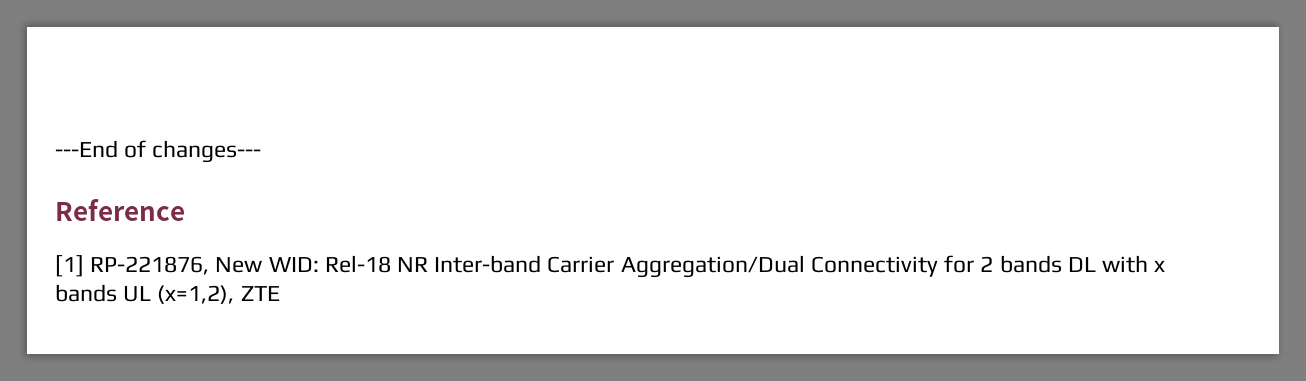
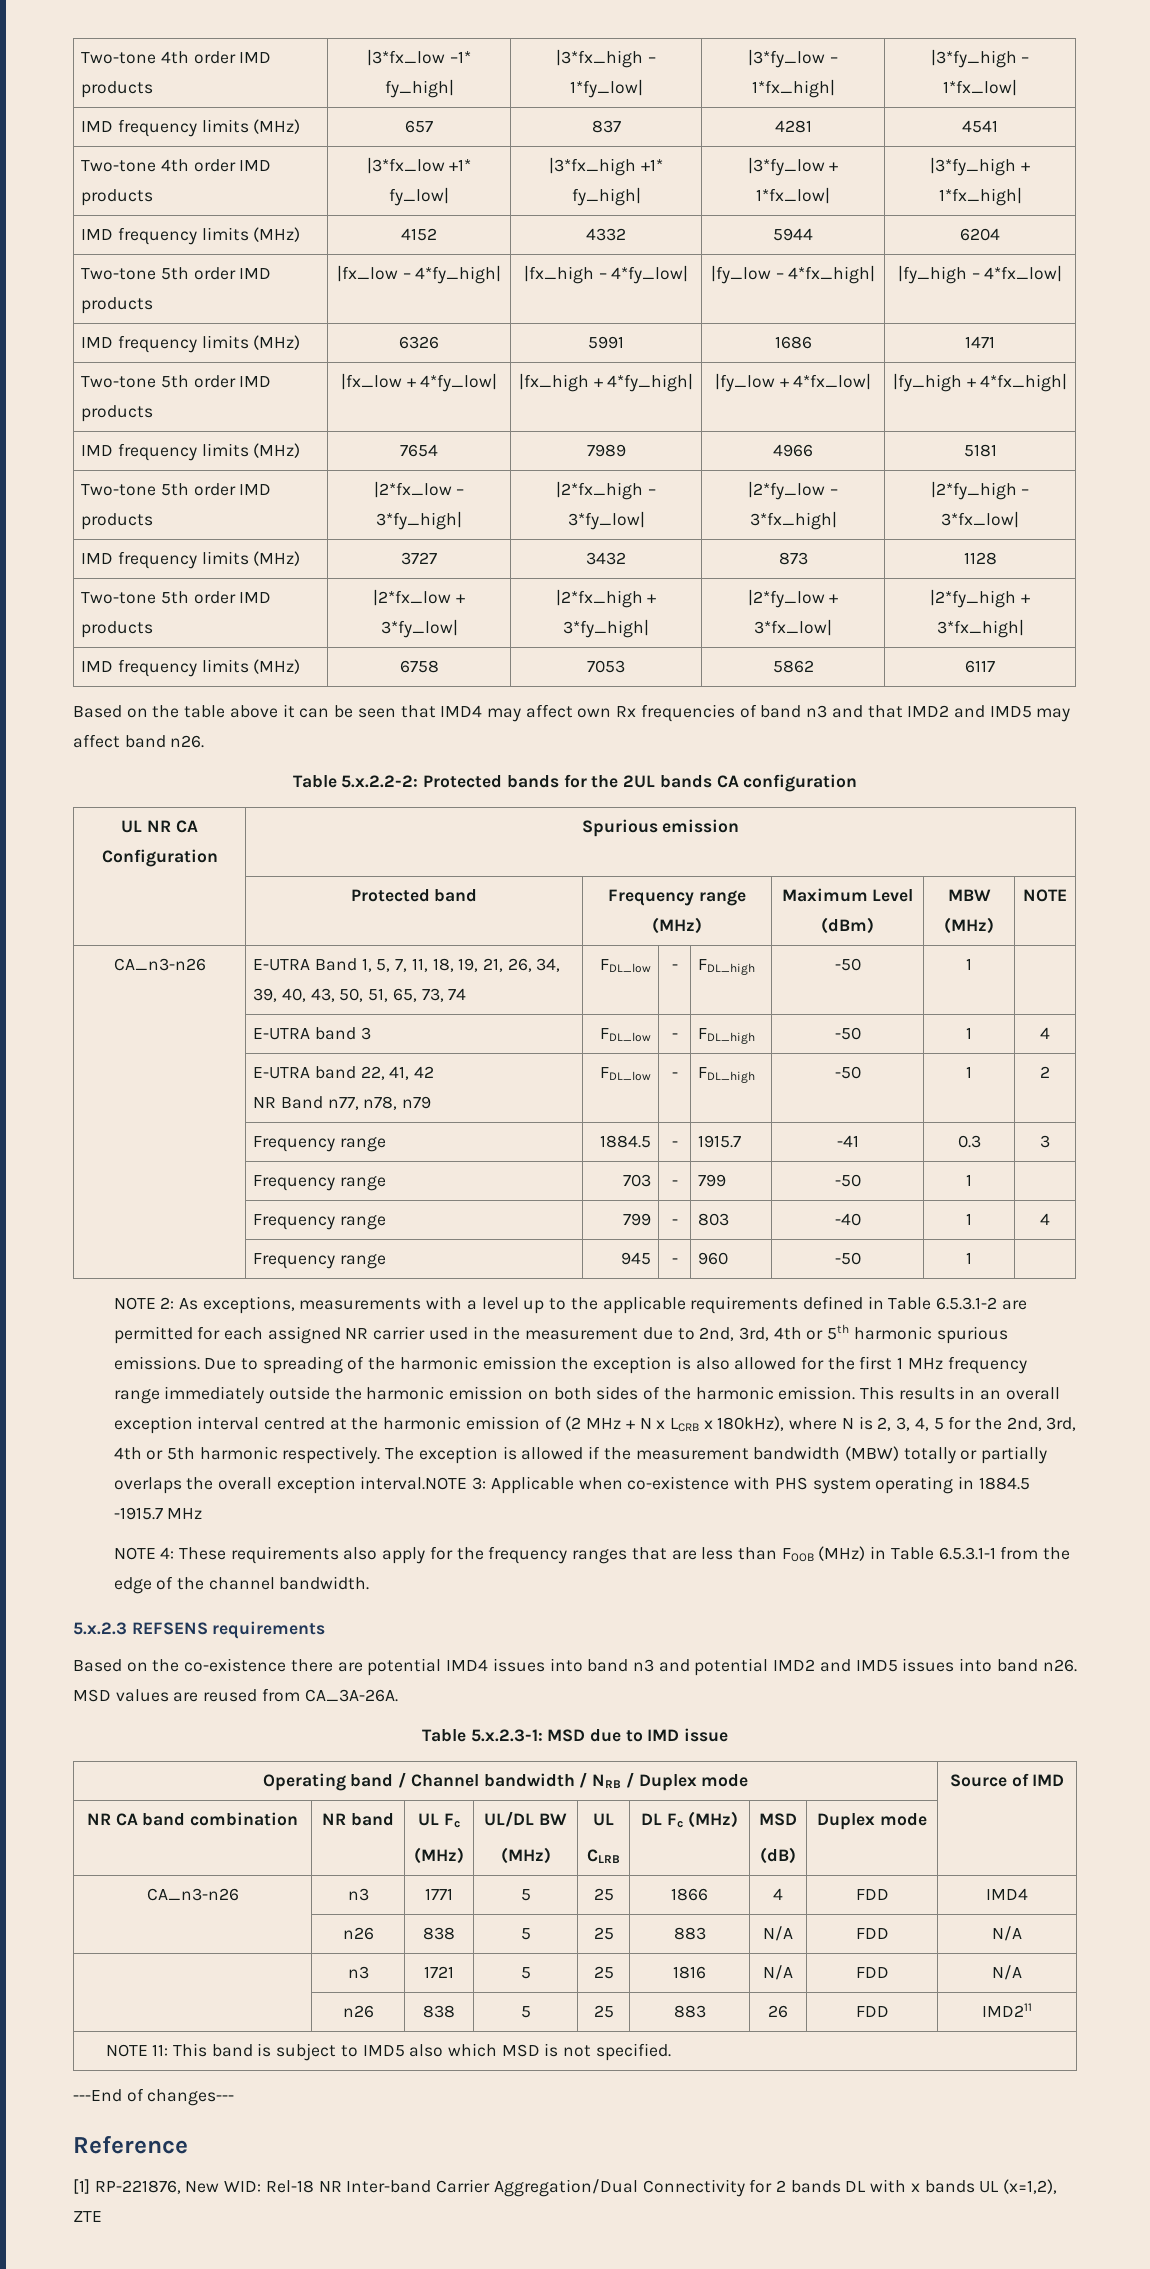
(55, 149) none -> [81,51,272,64] [81,81,154,98] [367,49,471,66] [384,79,454,98] [556,49,656,68] [569,79,643,98] [748,49,838,68] [751,79,835,98] [930,49,1030,68] [943,79,1017,96] [81,119,301,137] [405,120,433,133] [591,120,621,133] [774,120,812,133] [962,120,998,133] [81,159,272,172] [81,189,154,206] [366,157,472,174] [389,187,449,206] [549,157,663,176] [571,187,641,206] [747,157,839,176] [756,187,830,204] [930,157,1030,176] [938,187,1022,206] [81,227,301,245] [401,228,437,241] [586,228,626,241] [773,228,813,241] [960,228,1000,241] [81,267,272,280] [81,297,154,314] [336,265,502,284] [523,265,689,284] [710,265,876,284] [897,265,1063,284] [81,335,301,353] [399,336,439,349] [588,336,624,349] [774,336,812,349] [965,336,995,348] [81,375,272,388] [81,405,154,422] [340,373,498,392] [518,373,694,392] [714,373,872,392] [892,373,1068,392] [81,443,301,461] [400,444,438,457] [586,444,626,457] [773,444,813,457] [963,444,997,457] [81,483,272,496] [81,513,154,530] [373,481,465,498] [376,511,462,530] [556,481,656,500] [567,511,645,530] [748,481,838,500] [749,511,837,530] [930,481,1030,500] [941,511,1019,528] [81,551,301,569] [401,552,437,565] [586,552,626,565] [778,552,808,565] [963,552,997,565] [81,591,272,604] [81,621,154,638] [373,589,465,606] [380,619,458,638] [555,589,657,608] [563,619,649,638] [747,589,839,608] [754,619,832,636] [930,589,1030,608] [936,619,1024,638] [81,659,301,677] [399,660,439,673] [587,660,625,673] [772,660,814,673] [965,660,995,673] [73,704,1071,722] [73,734,205,748] [292,774,858,792] [121,820,198,833] [101,849,218,867] [581,819,740,837] [350,889,478,902] [608,889,746,906] [652,917,702,934] [781,888,914,902] [821,917,874,934] [947,889,991,901] [944,917,994,934] [1023,889,1067,902] [113,958,206,971] [253,958,561,972] [253,988,467,1002] [599,959,651,973] [671,964,678,970] [698,959,756,975] [834,958,861,971] [966,958,972,970] [253,1027,371,1040] [599,1028,651,1042] [671,1033,678,1039] [698,1028,756,1044] [834,1027,861,1040] [966,1027,972,1039] [1040,1027,1050,1039] [253,1066,435,1080] [253,1096,432,1110] [599,1067,651,1081] [671,1072,678,1078] [698,1067,756,1083] [834,1066,861,1079] [966,1066,972,1078] [1040,1066,1050,1078] [253,1136,386,1152] [599,1135,651,1148] [671,1141,678,1147] [698,1135,742,1148] [836,1135,859,1147] [957,1135,981,1148] [1040,1135,1050,1148] [253,1175,386,1191] [622,1174,651,1187] [671,1180,678,1186] [698,1174,727,1187] [834,1174,861,1187] [966,1174,972,1186] [253,1214,386,1230] [622,1213,651,1226] [671,1219,678,1225] [698,1213,730,1226] [834,1213,861,1226] [966,1213,972,1225] [1040,1213,1050,1225] [253,1253,386,1269] [620,1252,651,1265] [671,1258,678,1264] [698,1252,729,1265] [834,1252,861,1265] [966,1252,972,1264] [113,1296,1027,1314] [113,1324,1008,1344] [113,1356,1027,1374] [113,1386,1060,1404] [113,1416,1077,1434] [113,1446,1048,1464] [113,1476,1030,1494] [113,1507,203,1520] [113,1546,1071,1564] [113,1576,370,1594] [73,1621,326,1639] [73,1658,1077,1676] [73,1688,398,1702] [421,1728,729,1742] [262,1772,749,1791] [949,1773,1065,1787] [86,1812,299,1826] [322,1813,394,1826] [418,1813,460,1828] [414,1847,464,1864] [484,1811,567,1827] [500,1847,551,1864] [593,1813,614,1826] [587,1849,620,1863] [641,1811,738,1828] [759,1813,797,1826] [760,1847,796,1864] [817,1813,927,1830] [146,1888,239,1901] [347,1888,369,1901] [425,1888,453,1900] [520,1889,531,1901] [593,1888,614,1901] [671,1888,708,1901] [773,1888,783,1900] [855,1889,889,1900] [986,1888,1028,1900] [342,1927,374,1940] [423,1927,455,1940] [520,1928,531,1940] [593,1927,614,1940] [673,1927,706,1940] [763,1926,793,1941] [855,1928,889,1939] [992,1926,1022,1941] [347,1966,369,1979] [424,1966,454,1978] [520,1967,531,1979] [593,1966,614,1979] [673,1966,706,1979] [763,1965,793,1980] [855,1967,889,1978] [992,1965,1022,1980] [342,2005,374,2018] [423,2005,455,2018] [520,2006,531,2018] [593,2005,614,2018] [673,2005,706,2018] [768,2005,788,2018] [855,2006,889,2017] [982,2003,1032,2017] [105,2043,671,2061] Two-tone 4th order IMD products | |3*fx_low –1* fy_high| | |3*fx_high – 1*fy_low| | |3*fy_low – 1*fx_high| | |3*fy_high – 1*fx_low| // IMD frequency limits (MHz) | 657 | 837 | 4281 | 4541 // Two-tone 4th order IMD products | |3*fx_low +1* fy_low| | |3*fx_high +1* fy_high| | |3*fy_low + 1*fx_low| | |3*fy_high + 1*fx_high| // IMD frequency limits (MHz) | 4152 | 4332 | 5944 | 6204 // Two-tone 5th order IMD products | |fx_low – 4*fy_high| | |fx_high – 4*fy_low| | |fy_low – 4*fx_high| | |fy_high – 4*fx_low| // IMD frequency limits (MHz) | 6326 | 5991 | 1686 | 1471 // Two-tone 5th order IMD products | |fx_low + 4*fy_low| | |fx_high + 4*fy_high| | |fy_low + 4*fx_low| | |fy_high + 4*fx_high| // IMD frequency limits (MHz) | 7654 | 7989 | 4966 | 5181 // Two-tone 5th order IMD products | |2*fx_low – 3*fy_high| | |2*fx_high – 3*fy_low| | |2*fy_low – 3*fx_high| | |2*fy_high – 3*fx_low| // IMD frequency limits (MHz) | 3727 | 3432 | 873 | 1128 // Two-tone 5th order IMD products | |2*fx_low + 3*fy_low| | |2*fx_high + 3*fy_high| | |2*fy_low + 3*fx_low| | |2*fy_high + 3*fx_high| // IMD frequency limits (MHz) | 6758 | 7053 | 5862 | 6117 // Based on the table above it can be seen that IMD4 may affect own Rx frequencies of band n3 and that IMD2 and IMD5 may affect band n26. // Table 5.x.2.2-2: Protected bands for the 2UL bands CA configuration // UL NR CA Configuration | Spurious emission // | Protected band | Frequency range (MHz) | Maximum Level (dBm) | MBW (MHz) | NOTE // CA_n3-n26 | E-UTRA Band 1, 5, 7, 11, 18, 19, 21, 26, 34, 39, 40, 43, 50, 51, 65, 73, 74 | FDL_low | - | FDL_high | -50 | 1 | // | E-UTRA band 3 | FDL_low | - | FDL_high | -50 | 1 | 4 // | E-UTRA band 22, 41, 42 // NR Band n77, n78, n79 | FDL_low | - | FDL_high | -50 | 1 | 2 // | Frequency range | 1884.5 | - | 1915.7 | -41 | 0.3 | 3 // | Frequency range | 703 | - | 799 | -50 | 1 | // | Frequency range | 799 | - | 803 | -40 | 1 | 4 // | Frequency range | 945 | - | 960 | -50 | 1 | // NOTE 2: As exceptions, measurements with a level up to the applicable requirements defined in Table 6.5.3.1-2 are permitted for each assigned NR carrier used in the measurement due to 2nd, 3rd, 4th or 5th harmonic spurious emissions. Due to spreading of the harmonic emission the exception is also allowed for the first 1 MHz frequency range immediately outside the harmonic emission on both sides of the harmonic emission. This results in an overall exception interval centred at the harmonic emission of (2 MHz + N x LCRB x 180kHz), where N is 2, 3, 4, 5 for the 2nd, 3rd, 4th or 5th harmonic respectively. The exception is allowed if the measurement bandwidth (MBW) totally or partially overlaps the overall exception interval.NOTE 3: Applicable when co-existence with PHS system operating in 1884.5 -1915.7 MHz // NOTE 4: These requirements also apply for the frequency ranges that are less than FOOB (MHz) in Table 6.5.3.1-1 from the edge of the channel bandwidth. // 5.x.2.3 REFSENS requirements // Based on the co-existence there are potential IMD4 issues into band n3 and potential IMD2 and IMD5 issues into band n26. MSD values are reused from CA_3A-26A. // Table 5.x.2.3-1: MSD due to IMD issue // Operating band / Channel bandwidth / NRB / Duplex mode | Source of IMD // NR CA band combination | NR band | UL Fc // (MHz) | UL/DL BW // (MHz) | UL // CLRB | DL Fc (MHz) | MSD // (dB) | Duplex mode | // CA_n3-n26 | n3 | 1771 | 5 | 25 | 1866 | 4 | FDD | IMD4 // | n26 | 838 | 5 | 25 | 883 | N/A | FDD | N/A // | n3 | 1721 | 5 | 25 | 1816 | N/A | FDD | N/A // | n26 | 838 | 5 | 25 | 883 | 26 | FDD | IMD211 // NOTE 11: This band is subject to IMD5 also which MSD is not specified. //

